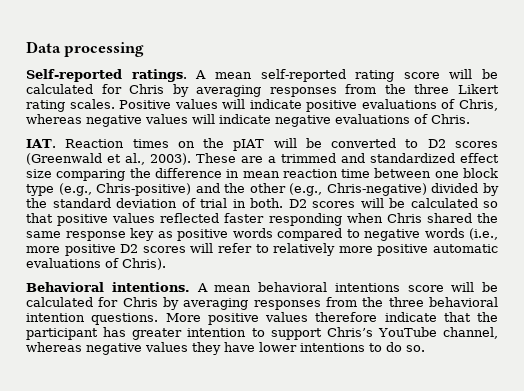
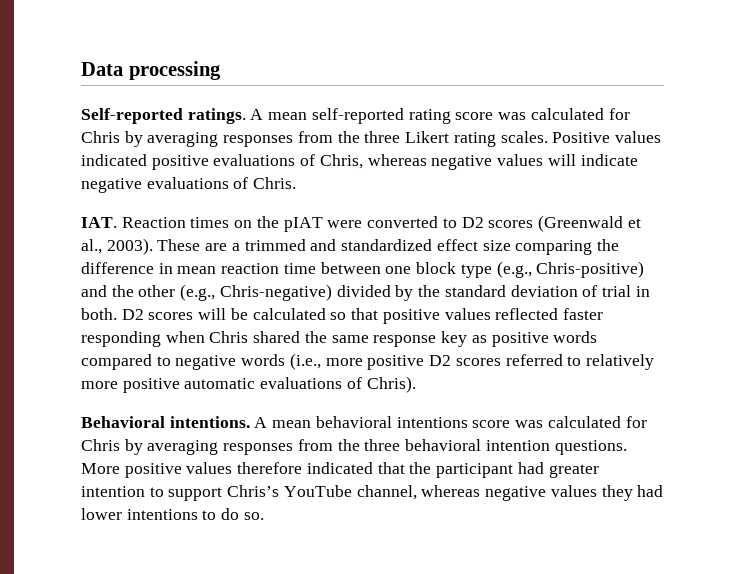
[449,69,498,79] will be -> [498,112,527,120] was
[222,99,302,109] will indicate -> [81,154,147,166] indicated
[273,138,322,148] will be -> [327,220,363,228] were
[190,243,252,253] will refer -> [505,354,563,366] referred
[451,282,498,292] will be -> [515,420,544,428] was
[384,312,437,322] indicate -> [306,462,373,474] indicated
[103,327,127,337] has -> [517,462,544,474] had
[224,342,255,352] have -> [637,485,664,497] had

